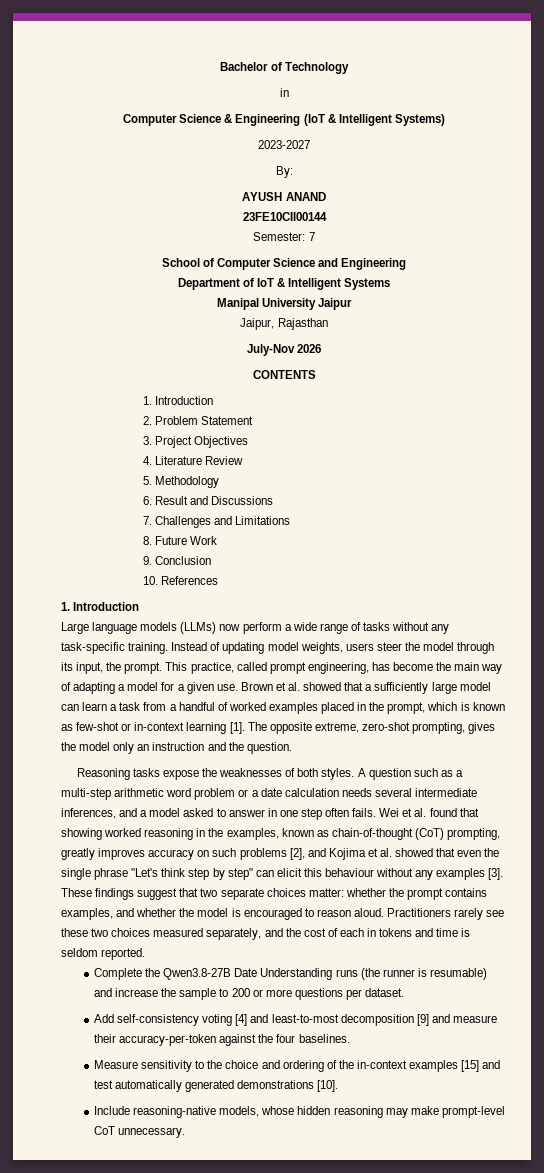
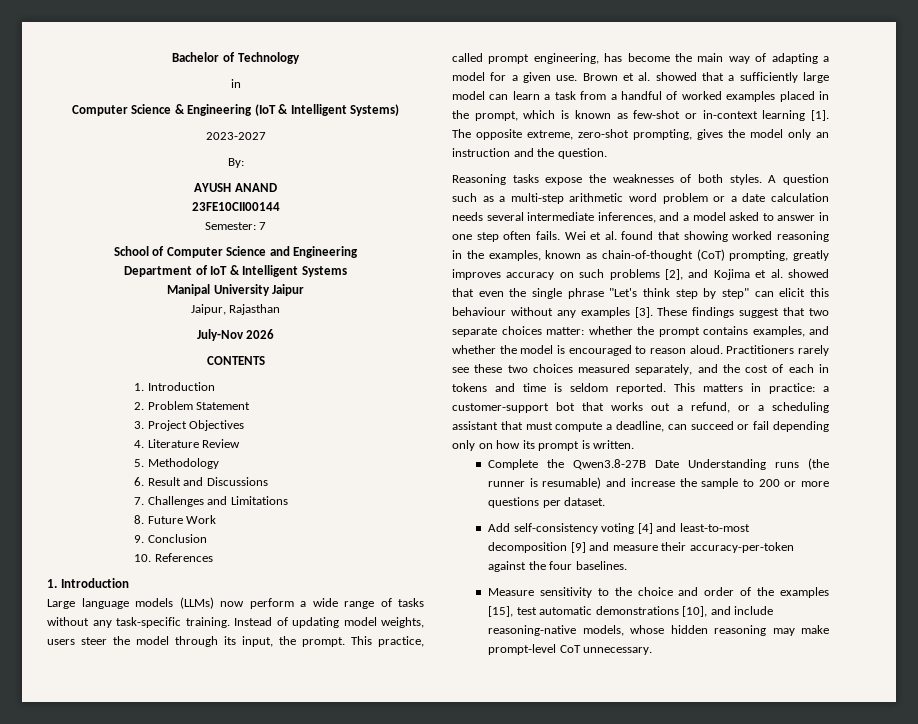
(146, 954) none -> [674,383,829,394] [452,402,829,413] [452,421,829,432] [452,440,635,451] This matters in practice: a customer-support bot that works out a refund, or a scheduling assistant that must compute a deadline, can succeed or fail depending only on how its prompt is written.
[282,1060,324,1072] ordering -> [704,587,735,596] order
[356,1060,501,1072] [94,1080,339,1092] [94,1106,131,1115] in-context examples [15] and test automatically generated demonstrations [10]. // Include -> [780,587,829,598] [488,606,774,617] examples [15], test automatic demonstrations [10], and include

